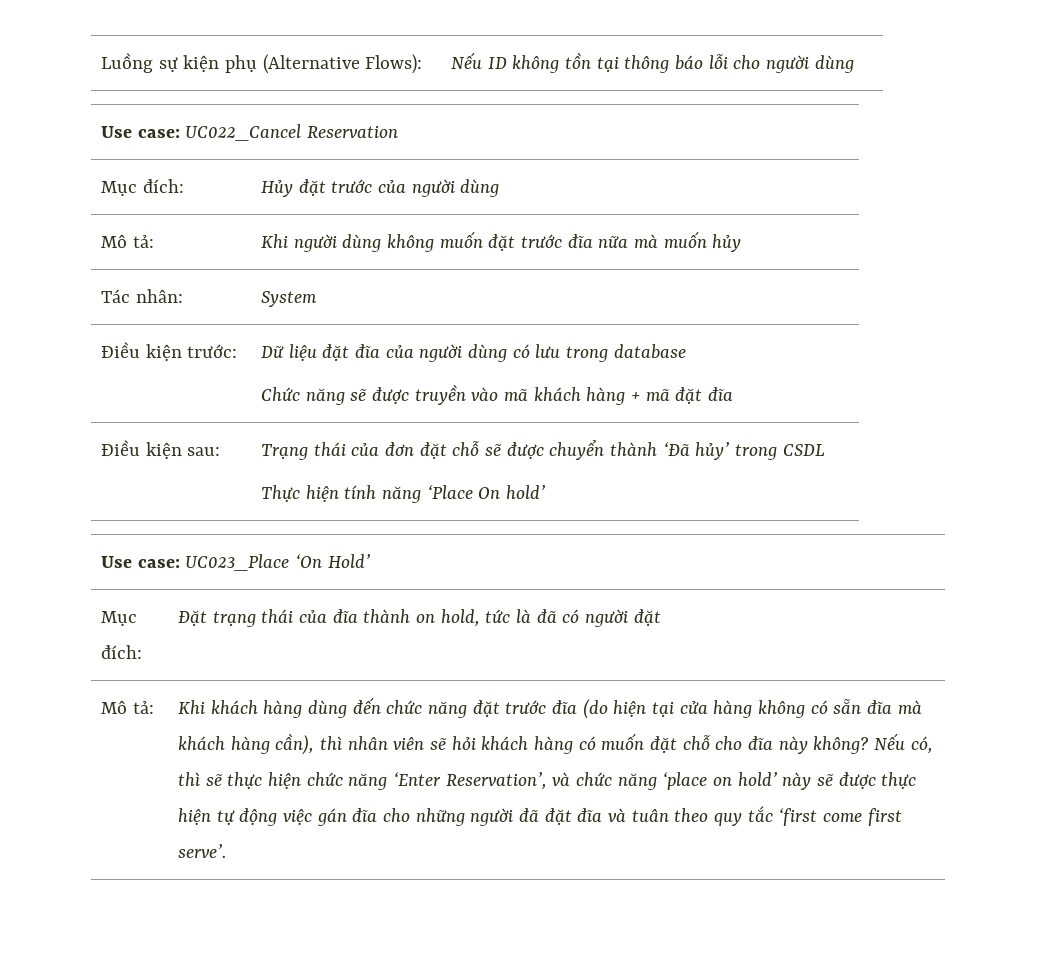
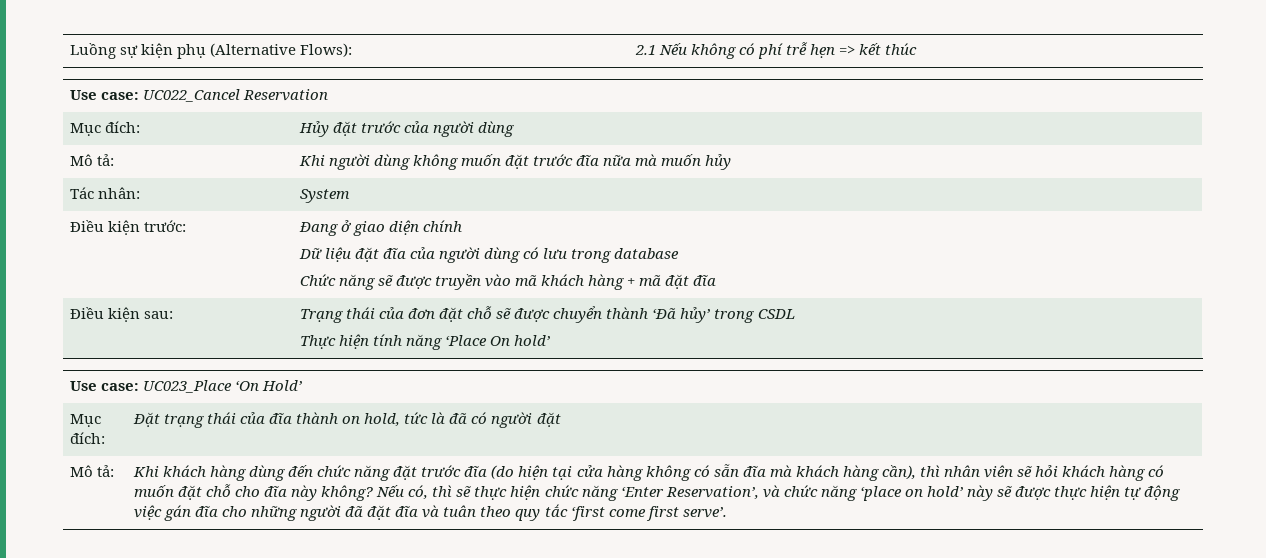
[451,52,854,73] Nếu ID không tồn tại thông báo lỗi cho người dùng -> [634,42,918,59] 2.1 Nếu không có phí trễ hẹn => kết thúc
(238, 351) none -> [298,220,463,236] Đang ở giao diện chính //

